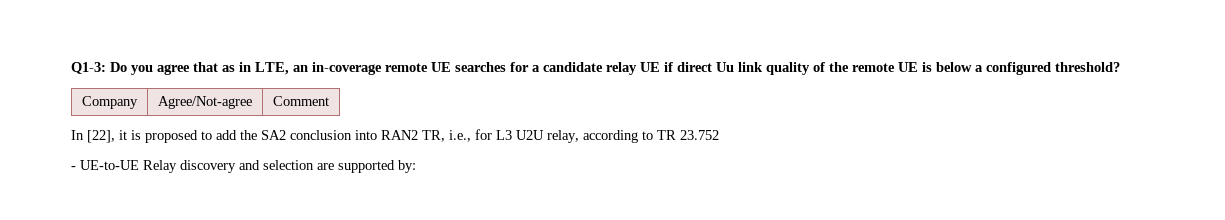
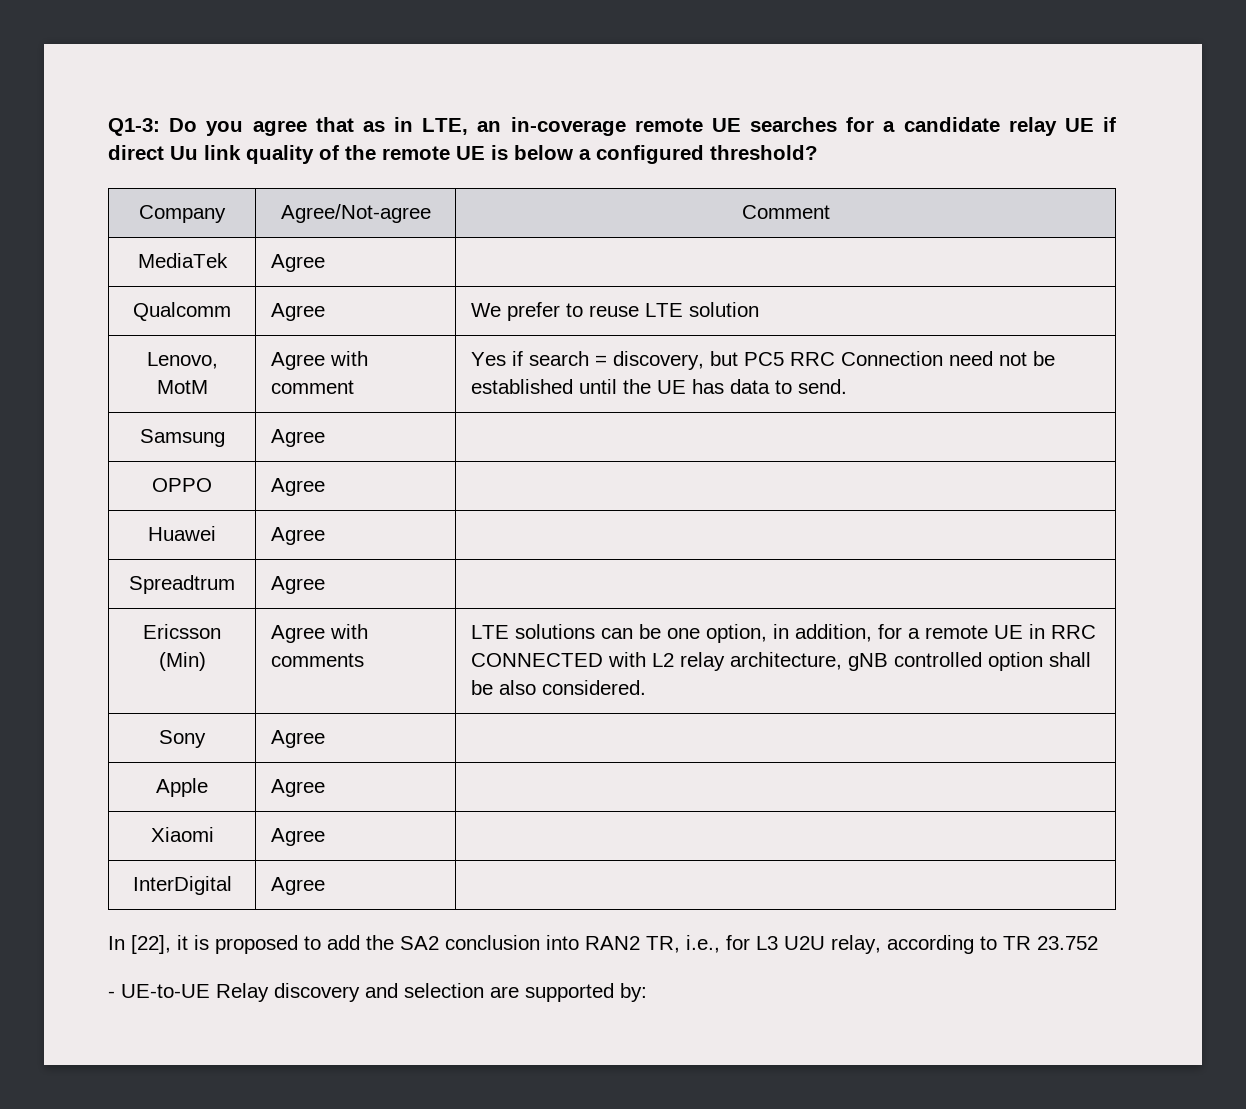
(329, 101) none -> [137,253,228,268] [271,254,326,272] [133,302,231,321] [271,303,326,321] [471,302,760,321] [146,352,218,369] [156,380,208,394] [271,351,369,370] [271,380,355,394] [471,351,1056,370] [471,379,848,394] [139,429,225,447] [271,429,326,447] [152,478,212,492] [271,478,326,496] [148,526,216,541] [271,527,326,545] [129,575,235,594] [271,576,326,594] [143,624,221,639] [158,652,206,671] [271,624,369,643] [271,653,365,667] [471,624,1097,643] [471,652,1092,671] [471,680,647,695] [159,730,206,748] [271,730,326,748] [156,778,208,797] [271,779,326,797] [150,827,214,842] [271,828,326,846] [132,876,232,895] [271,877,326,895] // MediaTek | Agree | // Qualcomm | Agree | We prefer to reuse LTE solution // Lenovo, MotM | Agree with comment | Yes if search = discovery, but PC5 RRC Connection need not be established until the UE has data to send. // Samsung | Agree | // OPPO | Agree | // Huawei | Agree | // Spreadtrum | Agree | // Ericsson (Min) | Agree with comments | LTE solutions can be one option, in addition, for a remote UE in RRC CONNECTED with L2 relay architecture, gNB controlled option shall be also considered. // Sony | Agree | // Apple | Agree | // Xiaomi | Agree | // InterDigital | Agree |

